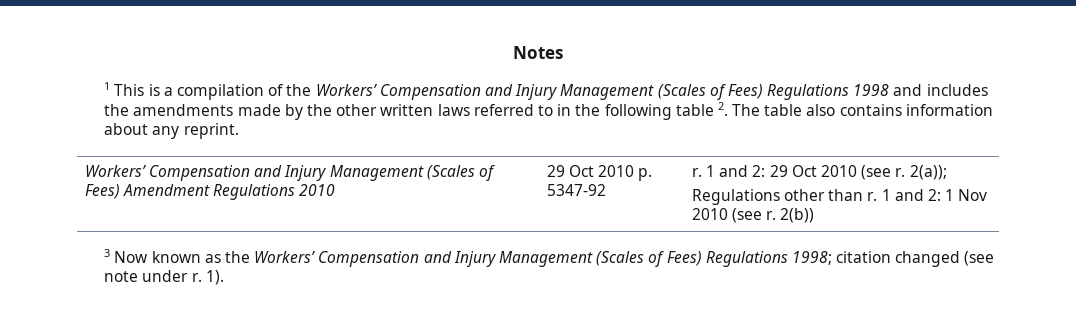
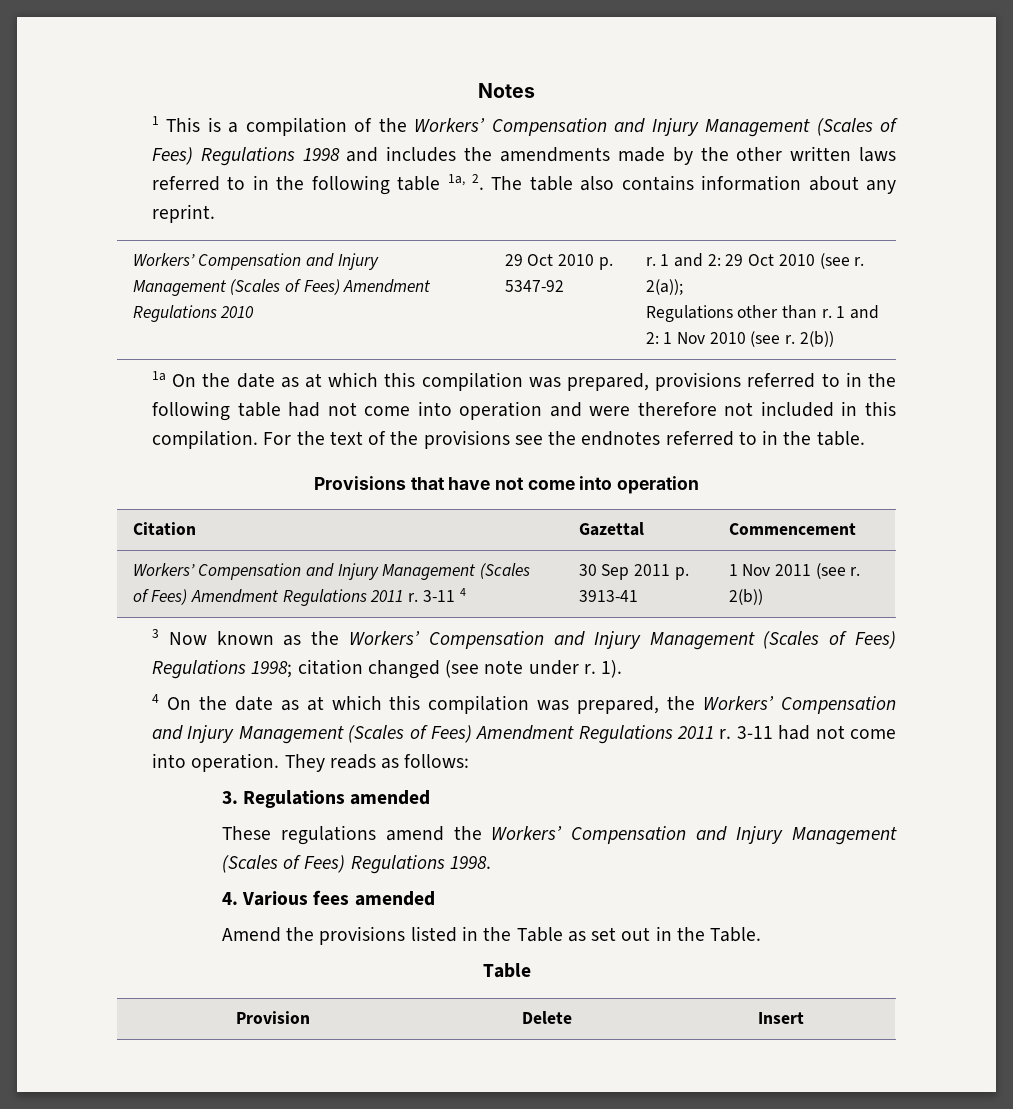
(714, 110) none -> [447,174,465,186] 1a,
(815, 215) none -> [151,371,897,391] [151,401,897,421] [151,430,865,449] [313,476,700,494] [132,522,196,536] [578,522,644,536] [728,523,856,535] [132,563,531,580] [132,588,466,606] [578,564,689,580] [578,590,638,602] [728,563,861,579] [728,589,763,605] // 1a On the date as at which this compilation was prepared, provisions referred to in the following table had not come into operation and were therefore not included in this compilation. For the text of the provisions see the endnotes referred to in the table. // Provisions that have not come into operation // Citation | Gazettal | Commencement // Workers’ Compensation and Injury Management (Scales of Fees) Amendment Regulations 2011 r. 3-11 4 | 30 Sep 2011 p. 3913-41 | 1 Nov 2011 (see r. 2(b))
(224, 277) none -> [151,694,896,714] [151,725,897,744] [151,753,470,772] [221,790,431,808] [221,825,898,845] [221,855,492,874] [221,890,435,906] [221,926,762,945] [482,963,531,978] [235,1011,310,1024] [522,1011,572,1024] [758,1012,804,1024] // 4 On the date as at which this compilation was prepared, the Workers’ Compensation and Injury Management (Scales of Fees) Amendment Regulations 2011 r. 3-11 had not come into operation. They reads as follows: // 3. Regulations amended // These regulations amend the Workers’ Compensation and Injury Management (Scales of Fees) Regulations 1998. // 4. Various fees amended // Amend the provisions listed in the Table as set out in the Table. // Table // Provision | Delete | Insert

